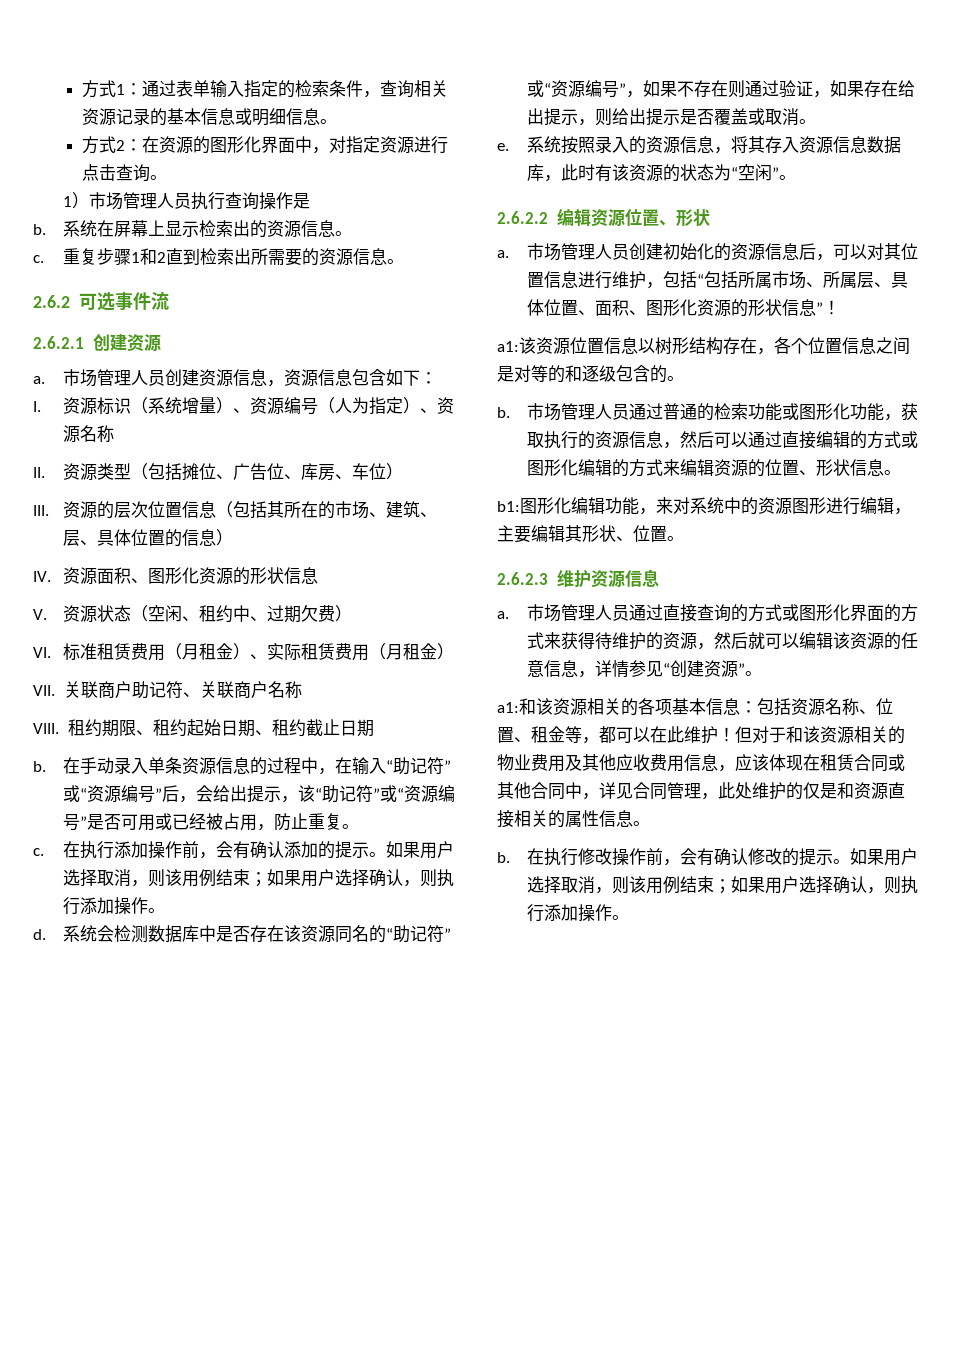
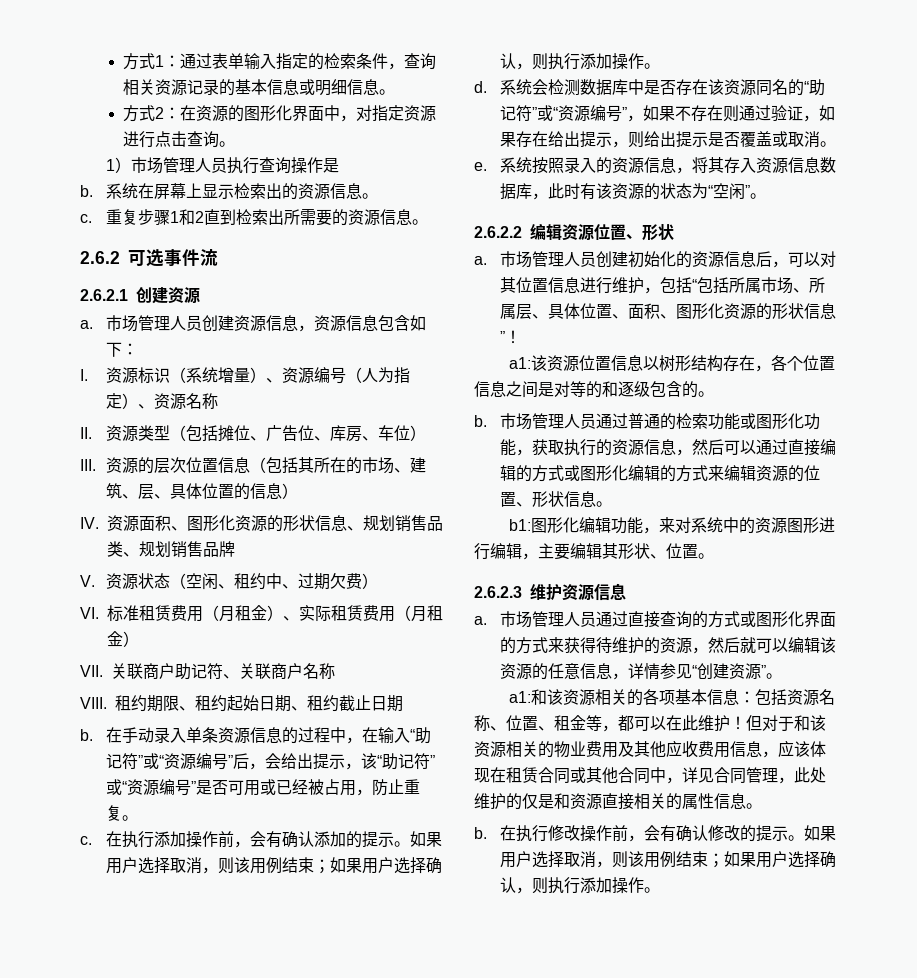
(319, 575) none -> [347,515,443,532] [107,541,235,558] 、规划销售品类、规划销售品牌

